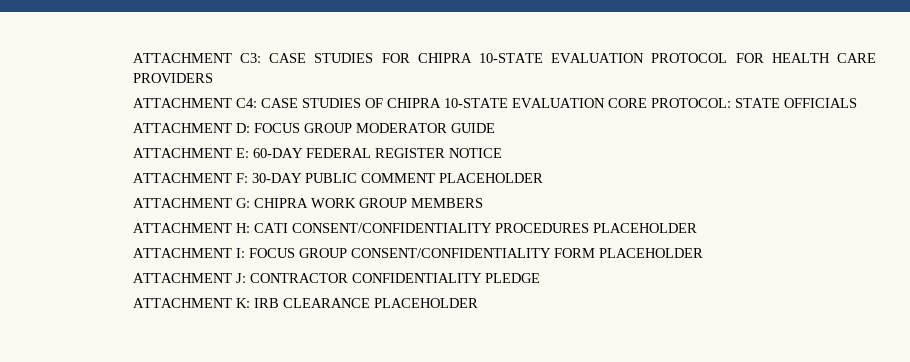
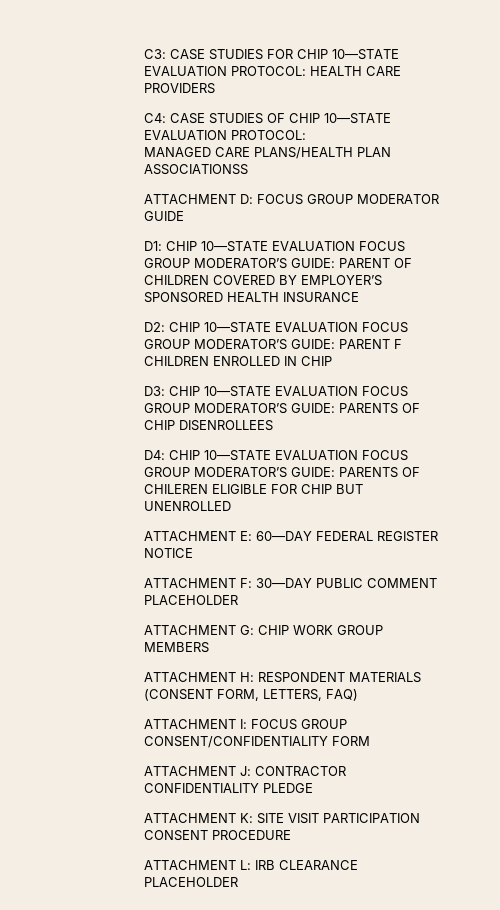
[132,53,232,63] ATTACHMENT -> (143, 54) none
[417,53,764,63] CHIPRA 10-STATE EVALUATION PROTOCOL FOR -> [296,49,399,60] [143,66,306,76] CHIP 10—STATE EVALUATION PROTOCOL:
[132,98,232,108] ATTACHMENT -> (215, 88) none
[386,98,857,108] CHIPRA 10-STATE EVALUATION CORE PROTOCOL: STATE OFFICIALS -> [288,113,391,124] [143,130,306,140] [143,147,391,159] [143,164,248,175] CHIP 10—STATE EVALUATION PROTOCOL: // MANAGED CARE PLANS/HEALTH PLAN ASSOCIATIONSS
(495, 128) none -> [143,241,405,252] [143,258,412,269] [143,275,382,286] [143,292,359,303] [143,322,408,333] [143,339,402,350] [143,356,332,366] [143,386,408,397] [143,403,420,414] [143,420,273,431] [143,450,408,461] [143,467,420,478] [143,484,363,494] [143,501,231,511] // D1: CHIP 10—STATE EVALUATION FOCUS GROUP MODERATOR’S GUIDE: PARENT OF CHILDREN COVERED BY EMPLOYER’S SPONSORED HEALTH INSURANCE // D2: CHIP 10—STATE EVALUATION FOCUS GROUP MODERATOR’S GUIDE: PARENT F CHILDREN ENROLLED IN CHIP // D3: CHIP 10—STATE EVALUATION FOCUS GROUP MODERATOR’S GUIDE: PARENTS OF CHIP DISENROLLEES // D4: CHIP 10—STATE EVALUATION FOCUS GROUP MODERATOR’S GUIDE: PARENTS OF CHILEREN ELIGIBLE FOR CHIP BUT UNENROLLED
[252,148,303,158] 60-DAY -> [255,531,312,541] 60—DAY
[251,173,302,183] 30-DAY -> [255,578,312,588] 30—DAY
[253,198,308,208] CHIPRA -> [257,625,289,635] CHIP
[253,223,697,233] CATI CONSENT/CONFIDENTIALITY PROCEDURES PLACEHOLDER -> [257,672,421,683] [143,689,358,701] RESPONDENT MATERIALS (CONSENT FORM, LETTERS, FAQ)
[598,248,703,258] PLACEHOLDER -> (370, 741) none
(250, 303) none -> [256,813,420,824] [143,830,291,841] [143,860,251,870] SITE VISIT PARTICIPATION CONSENT PROCEDURE // ATTACHMENT L:

